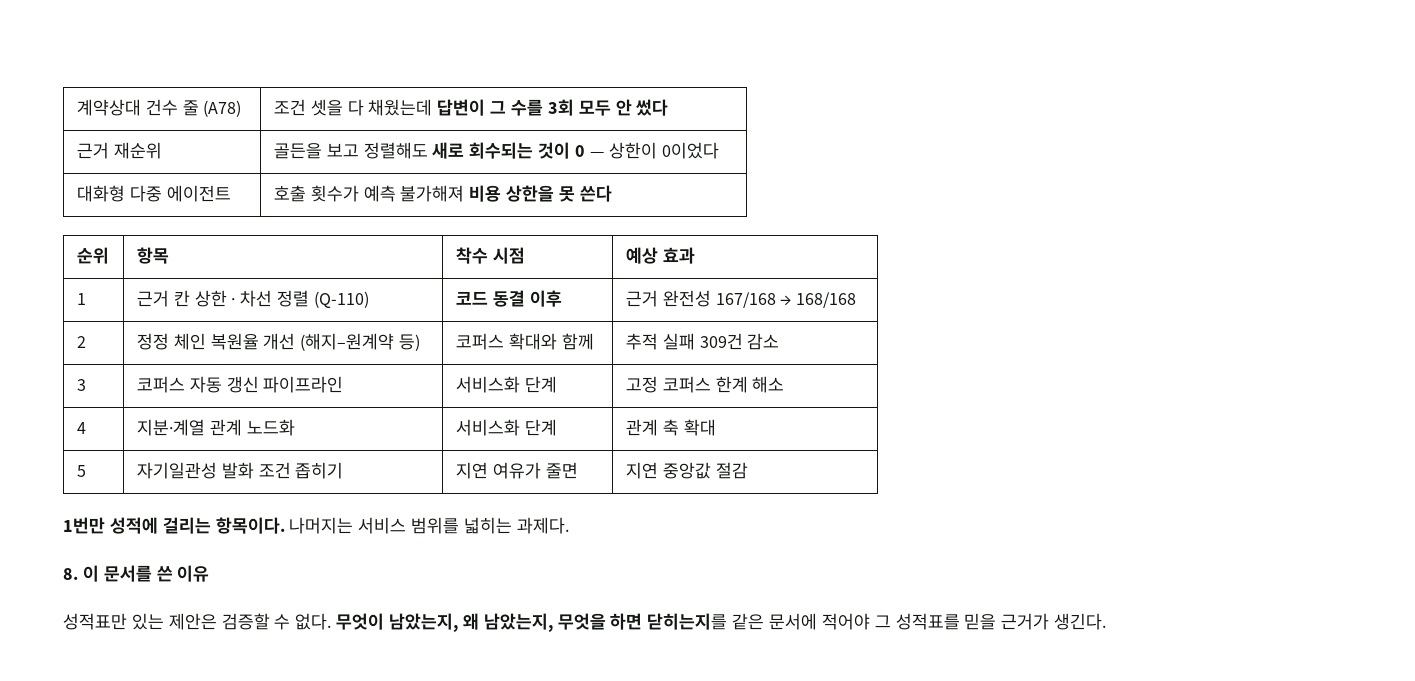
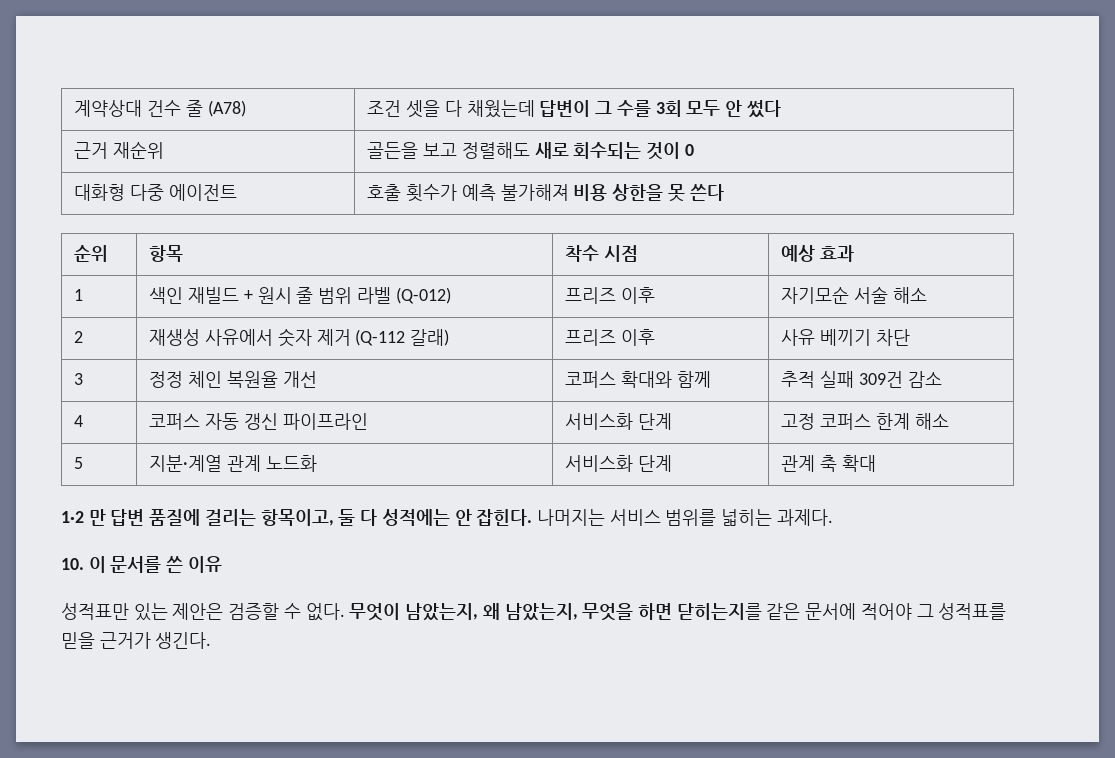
[589,142,719,159] — 상한이 0이었다 -> (694, 150) none
[136,290,370,308] [455,290,562,307] [625,290,857,308] [76,336,86,348] 근거 칸 상한 · 차선 정렬 (Q-110) | 코드 동결 이후 | 근거 완전성 167/168 → 168/168 // 2 -> [149,287,451,304] [565,287,656,304] [781,286,927,304] [74,331,84,343] [149,328,450,347] [565,329,656,346] [781,329,910,346] [74,373,84,385] 색인 재빌드 + 원시 줄 범위 라벨 (Q-012) | 프리즈 이후 | 자기모순 서술 해소 // 2 | 재생성 사유에서 숫자 제거 (Q-112 갈래) | 프리즈 이후 | 사유 베끼기 차단 // 3
[300,333,421,351] (해지–원계약 등) -> (317, 379) none
[76,379,86,391] 3 -> [74,415,84,427] 4
[76,422,86,434] 4 -> [74,457,84,469] 5
[76,465,86,477] [136,462,344,479] [455,462,578,479] [625,462,748,479] [63,517,285,534] // 5 | 자기일관성 발화 조건 좁히기 | 지연 여유가 줄면 | 지연 중앙값 절감 // 1번만 성적에 걸리는 항목이다. -> [61,509,533,526] // 1·2 만 답변 품질에 걸리는 항목이고, 둘 다 성적에는 안 잡힌다.
[63,568,78,580] 8. -> [61,558,84,570] 10.

